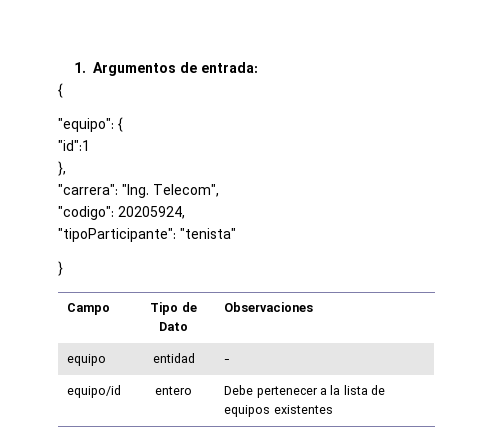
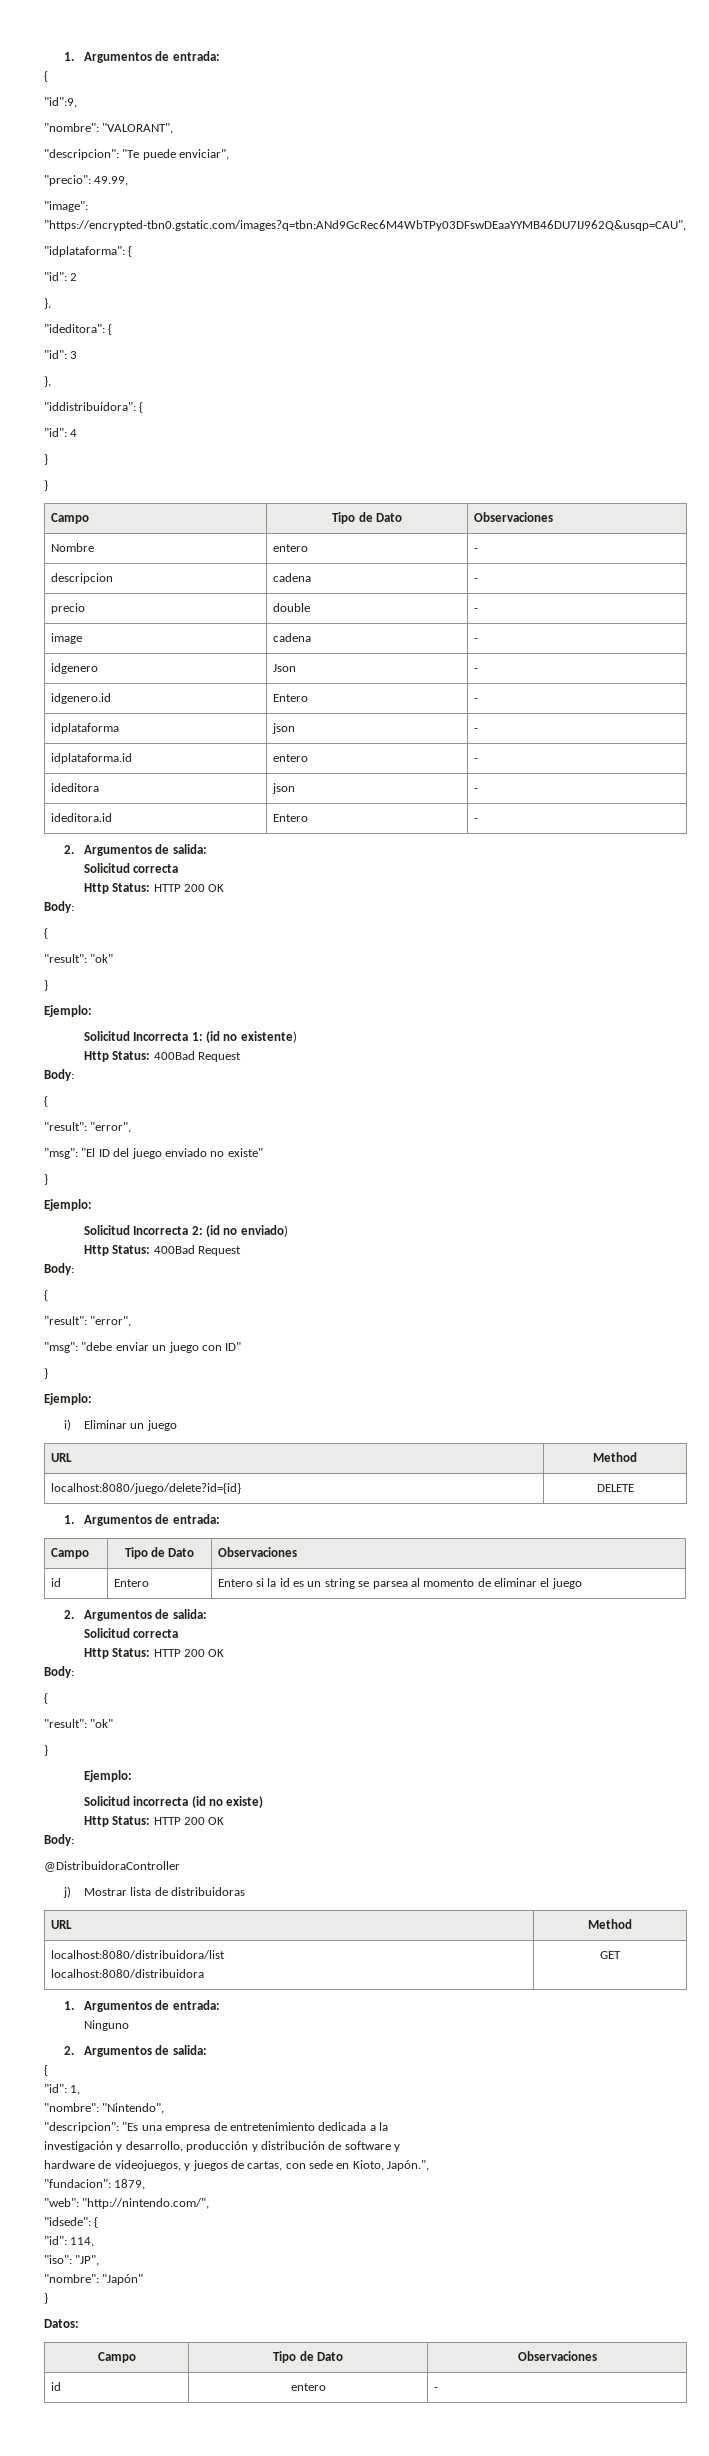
[58,117,123,132] [58,140,90,151] [58,161,66,176] [58,184,219,198] [58,206,185,220] [58,228,236,242] "equipo": { // "id":1 // }, // "carrera": "Ing. Telecom", // "codigo": 20205924, // "tipoParticipante": "tenista" -> [44,97,77,108] [44,123,174,134] [44,149,230,160] [44,175,129,186] [44,201,88,212] [44,220,686,231] [44,246,133,257] [44,272,78,281] [44,298,51,309] [44,324,113,335] [44,350,78,359] [44,376,51,387] [44,402,144,413] [44,428,78,437] [44,454,48,465] "id":9, // "nombre": "VALORANT", // "descripcion": "Te puede enviciar", // "precio": 49.99, // "image": "https://encrypted-tbn0.gstatic.com/images?q=tbn:ANd9GcRec6M4WbTPy03DFswDEaaYYMB46DU7IJ962Q&usqp=CAU", // "idplataforma": { // "id": 2 // }, // "ideditora": { // "id": 3 // }, // "iddistribuidora": { // "id": 4 // }
[67,354,107,366] [152,353,195,363] [224,359,231,363] [67,385,122,398] [155,386,192,395] [224,385,386,398] [224,405,333,417] equipo | entidad | - // equipo/id | entero | Debe pertenecer a la lista de equipos existentes -> [50,543,94,552] [272,544,308,552] [473,548,478,552] [50,573,113,584] [272,573,311,582] [473,578,478,582] [50,603,85,614] [272,603,310,612] [473,608,478,612] [50,633,82,644] [272,633,311,642] [473,638,478,642] [50,663,98,674] [272,664,296,672] [473,668,478,672] [50,693,111,704] [272,694,308,702] [473,698,478,702] [50,723,119,734] [271,723,295,734] [473,728,478,732] [50,753,132,764] [272,754,308,762] [473,758,478,762] [50,783,99,792] [271,783,295,794] [473,788,478,792] [50,813,112,822] [272,814,308,822] [473,818,478,822] [63,844,207,856] [83,863,179,873] [83,883,225,894] [44,901,74,913] [44,928,48,939] [44,954,114,963] [44,980,48,991] [44,1005,92,1017] [83,1031,297,1043] [83,1051,241,1062] [44,1069,74,1081] [44,1096,48,1107] [44,1122,132,1133] [44,1148,263,1159] [44,1174,48,1185] [44,1199,92,1211] [83,1225,288,1237] [83,1245,241,1256] [44,1263,74,1275] [44,1290,48,1301] [44,1316,132,1327] [44,1342,242,1353] [44,1368,48,1379] [44,1393,92,1405] [63,1419,177,1431] [50,1453,72,1462] [593,1452,637,1462] [50,1483,241,1494] [596,1484,634,1492] [63,1514,220,1526] [50,1548,89,1559] [124,1547,195,1559] [217,1547,297,1557] [50,1578,61,1587] [113,1579,149,1587] [217,1578,582,1589] [63,1609,207,1621] [83,1628,179,1638] [83,1648,225,1659] [44,1666,74,1678] [44,1693,48,1704] [44,1719,114,1728] [44,1745,48,1756] [83,1770,132,1782] [83,1796,264,1808] [83,1816,225,1827] [44,1834,74,1846] [44,1861,180,1872] [62,1886,245,1898] [50,1920,72,1929] [588,1919,632,1929] [50,1950,225,1959] [50,1969,204,1978] [600,1951,621,1959] [63,2000,220,2012] [83,2020,129,2031] [63,2045,207,2057] [44,2065,48,2076] [44,2084,81,2095] [44,2103,165,2114] [44,2122,388,2133] [44,2141,400,2152] [44,2160,430,2171] [44,2179,146,2190] [44,2198,210,2209] [44,2217,99,2228] [44,2236,95,2247] [44,2255,100,2266] [44,2274,144,2285] [44,2293,48,2304] [44,2319,79,2328] [97,2352,136,2363] [273,2351,343,2363] [517,2351,597,2361] [50,2382,61,2391] [290,2383,326,2391] [433,2387,438,2391] Nombre | entero | - // descripcion | cadena | - // precio | double | - // image | cadena | - // idgenero | Json | - // idgenero.id | Entero | - // idplataforma | json | - // idplataforma.id | entero | - // ideditora | json | - // ideditora.id | Entero | - // 2. Argumentos de salida: // Solicitud correcta // Http Status: HTTP 200 OK // Body: // { // "result": "ok" // } // Ejemplo: // Solicitud Incorrecta 1: (id no existente) // Http Status: 400Bad Request // Body: // { // "result": "error", // "msg": "El ID del juego enviado no existe" // } // Ejemplo: // Solicitud Incorrecta 2: (id no enviado) // Http Status: 400Bad Request // Body: // { // "result": "error", // "msg": "debe enviar un juego con ID" // } // Ejemplo: // i) Eliminar un juego // URL | Method // localhost:8080/juego/delete?id={id} | DELETE // 1. Argumentos de entrada: // Campo | Tipo de Dato | Observaciones // id | Entero | Entero si la id es un string se parsea al momento de eliminar el juego // 2. Argumentos de salida: // Solicitud correcta // Http Status: HTTP 200 OK // Body: // { // "result": "ok" // } // Ejemplo: // Solicitud incorrecta (id no existe) // Http Status: HTTP 200 OK // Body: // @DistribuidoraController // j) Mostrar lista de distribuidoras // URL | Method // localhost:8080/distribuidora/list // localhost:8080/distribuidora | GET // 1. Argumentos de entrada: // Ninguno // 2. Argumentos de salida: // { // "id": 1, // "nombre": "Nintendo", // "descripcion": "Es una empresa de entretenimiento dedicada a la // investigación y desarrollo, producción y distribución de software y // hardware de videojuegos, y juegos de cartas, con sede en Kioto, Japón.", // "fundacion": 1879, // "web": "http://nintendo.com/", // "idsede": { // "id": 114, // "iso": "JP", // "nombre": "Japón" // } // Datos: // Campo | Tipo de Dato | Observaciones // id | entero | -

